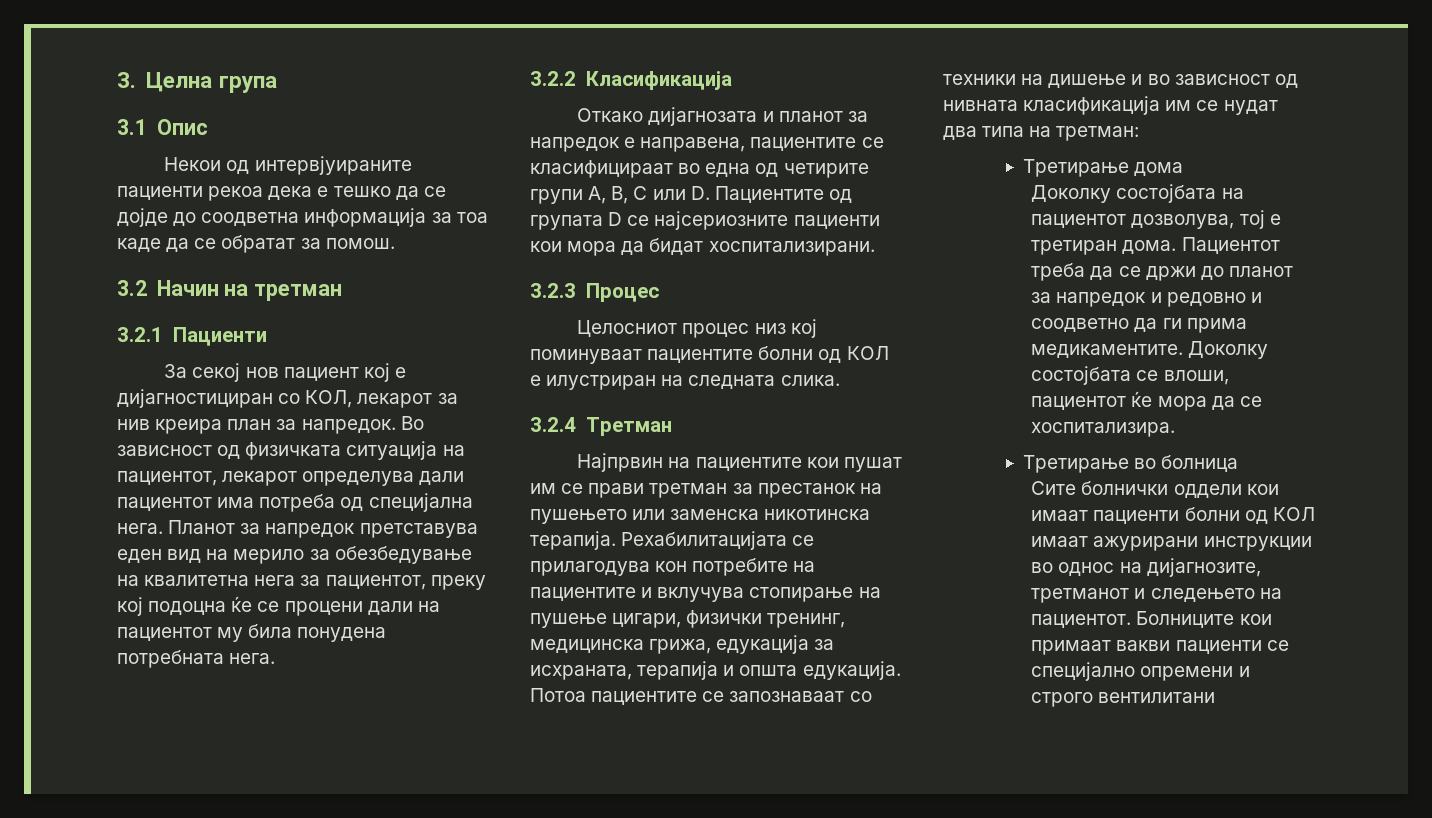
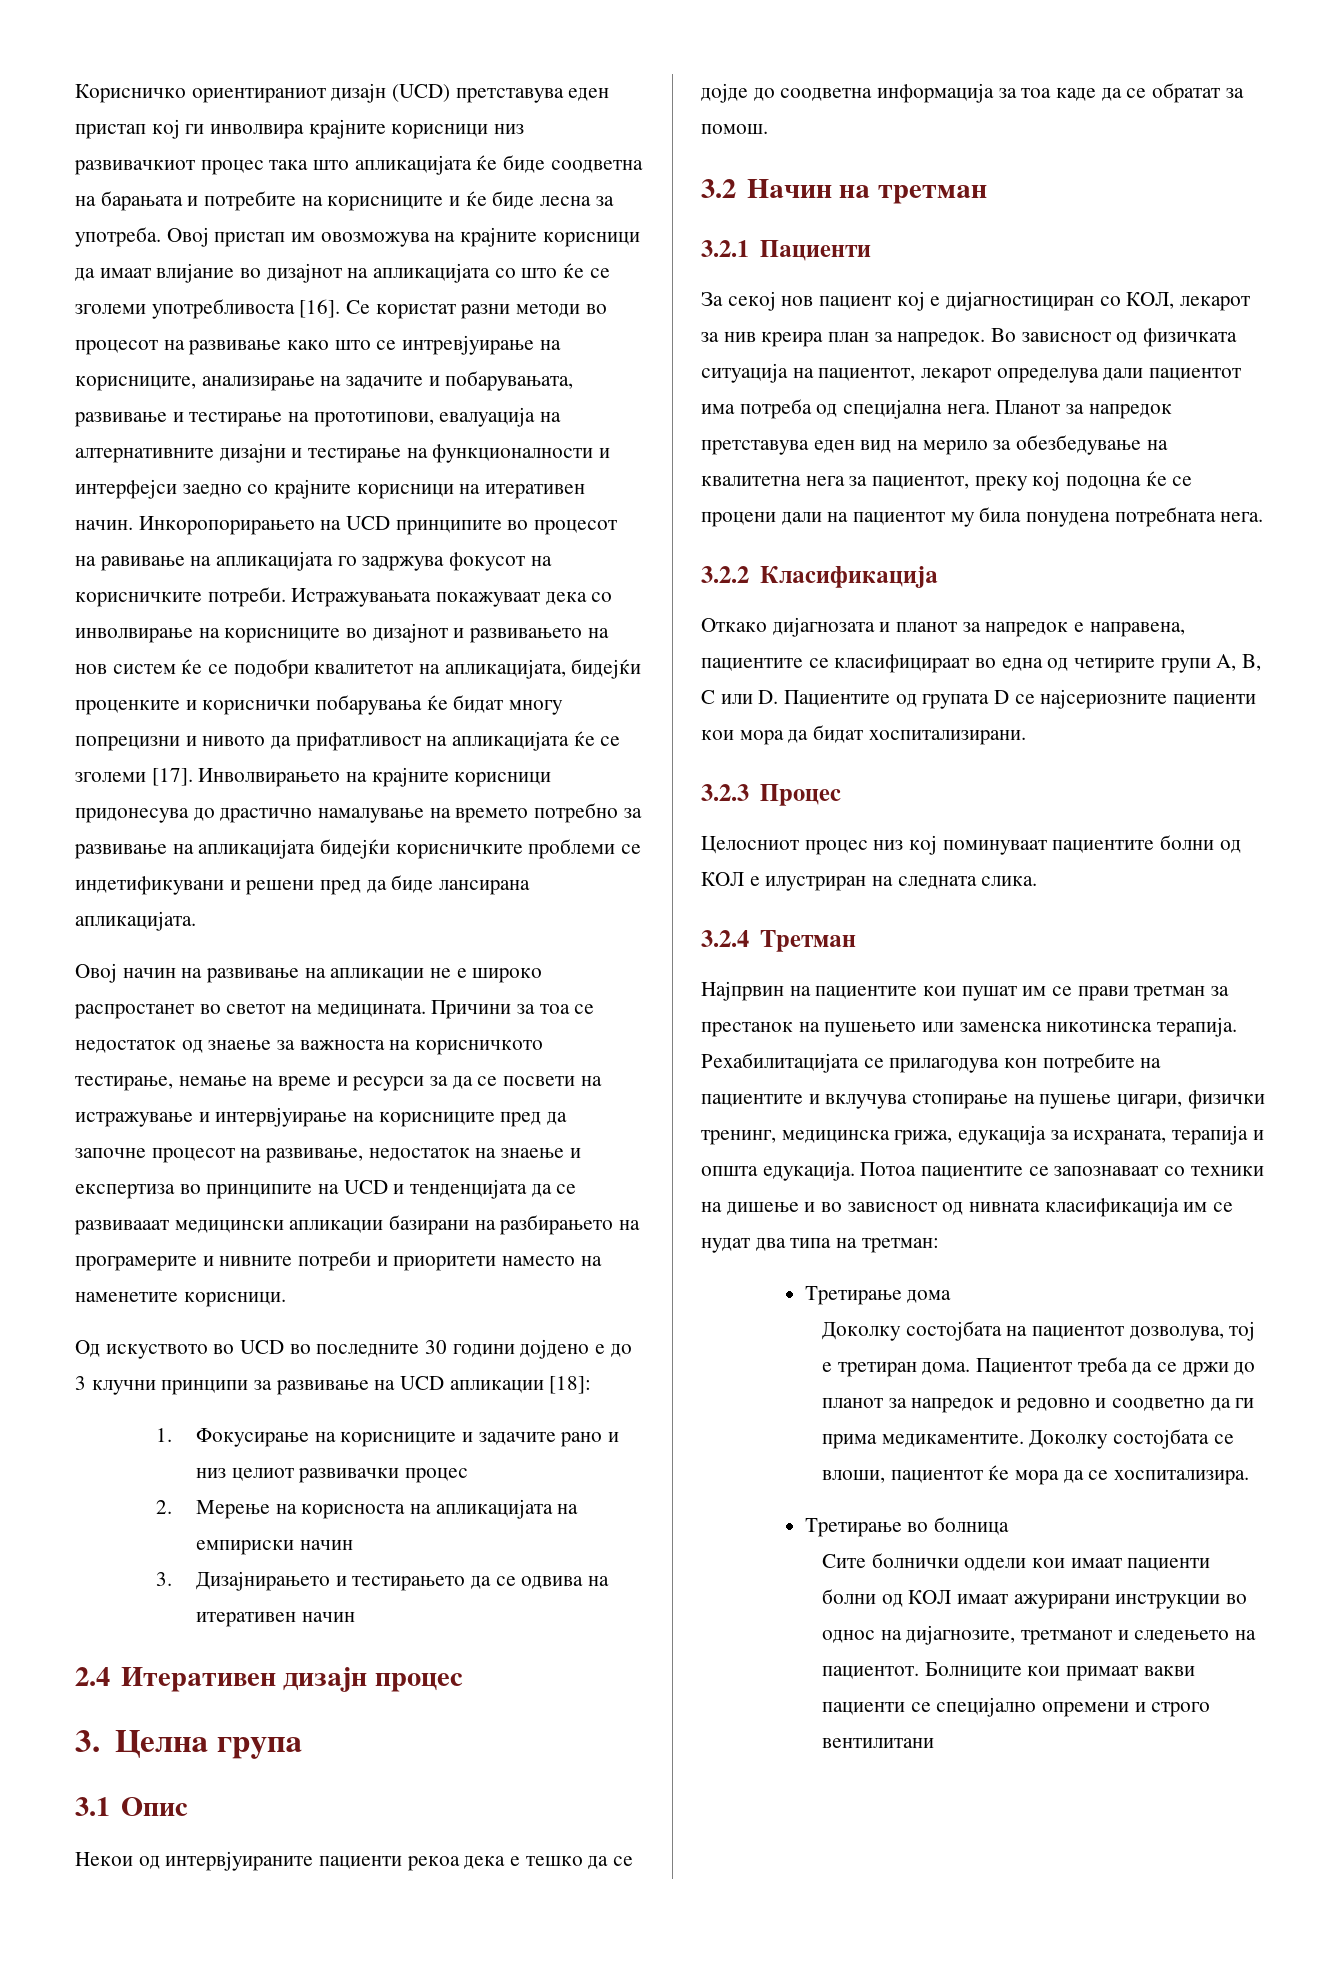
(117, 80) none -> [75,83,610,103] [75,119,525,139] [74,155,643,175] [75,191,614,211] [75,227,640,247] [75,263,610,283] [75,299,607,319] [75,335,561,355] [75,371,574,391] [74,407,562,427] [75,443,611,463] [75,479,586,499] [75,516,618,535] [75,551,552,571] [75,587,613,607] [75,623,609,643] [75,659,642,679] [75,695,564,715] [75,731,621,751] [75,767,552,787] [75,803,642,823] [74,839,642,859] [75,875,531,895] [75,911,196,931] [75,963,543,983] [74,1000,595,1019] [75,1040,544,1055] [75,1076,602,1091] [75,1107,568,1127] [75,1148,581,1163] [75,1179,577,1199] [74,1215,641,1235] [75,1251,602,1271] [75,1292,286,1307] [75,1339,632,1359] [75,1376,592,1395] [155,1428,619,1447] [195,1468,468,1483] [155,1499,579,1519] [195,1540,353,1555] [155,1571,609,1591] [195,1612,355,1627] [75,1667,463,1692] Корисничко ориентираниот дизајн (UCD) претставува еден пристап кој ги инволвира крајните корисници низ развивачкиот процес така што апликацијата ќе биде соодветна на барањата и потребите на корисниците и ќе биде лесна за употреба. Овој пристап им овозможува на крајните корисници да имаат влијание во дизајнот на апликацијата со што ќе се зголеми употребливоста [16]. Се користат разни методи во процесот на развивање како што се интревјуирање на корисниците, анализирање на задачите и побарувањата, развивање и тестирање на прототипови, евалуација на алтернативните дизајни и тестирање на функционалности и интерфејси заедно со крајните корисници на итеративен начин. Инкоропорирањето на UCD принципите во процесот на равивање на апликацијата го задржува фокусот на корисничките потреби. Истражувањата покажуваат дека со инволвирање на корисниците во дизајнот и развивањето на нов систем ќе се подобри квалитетот на апликацијата, бидејќи проценките и кориснички побарувања ќе бидат многу попрецизни и нивото да прифатливост на апликацијата ќе се зголеми [17]. Инволвирањето на крајните корисници придонесува до драстично намалување на времето потребно за развивање на апликацијата бидејќи корисничките проблеми се индетификувани и решени пред да биде лансирана апликацијата. // Овој начин на развивање на апликации не е широко распростанет во светот на медицината. Причини за тоа се недостаток од знаење за важноста на корисничкото тестирање, немање на време и ресурси за да се посвети на истражување и интервјуирање на корисниците пред да започне процесот на развивање, недостаток на знаење и експертиза во принципите на UCD и тенденцијата да се развивааат медицински апликации базирани на разбирањето на програмерите и нивните потреби и приоритети наместо на наменетите корисници. // Од искуството во UCD во последните 30 години дојдено е до 3 клучни принципи за развивање на UCD апликации [18]: // 1. Фокусирање на корисниците и задачите рано и низ целиот развивачки процес // 2. Мерење на корисноста на апликацијата на емпириски начин // 3. Дизајнирањето и тестирањето да се одвива на итеративен начин // 2.4 Итеративен дизајн процес //

